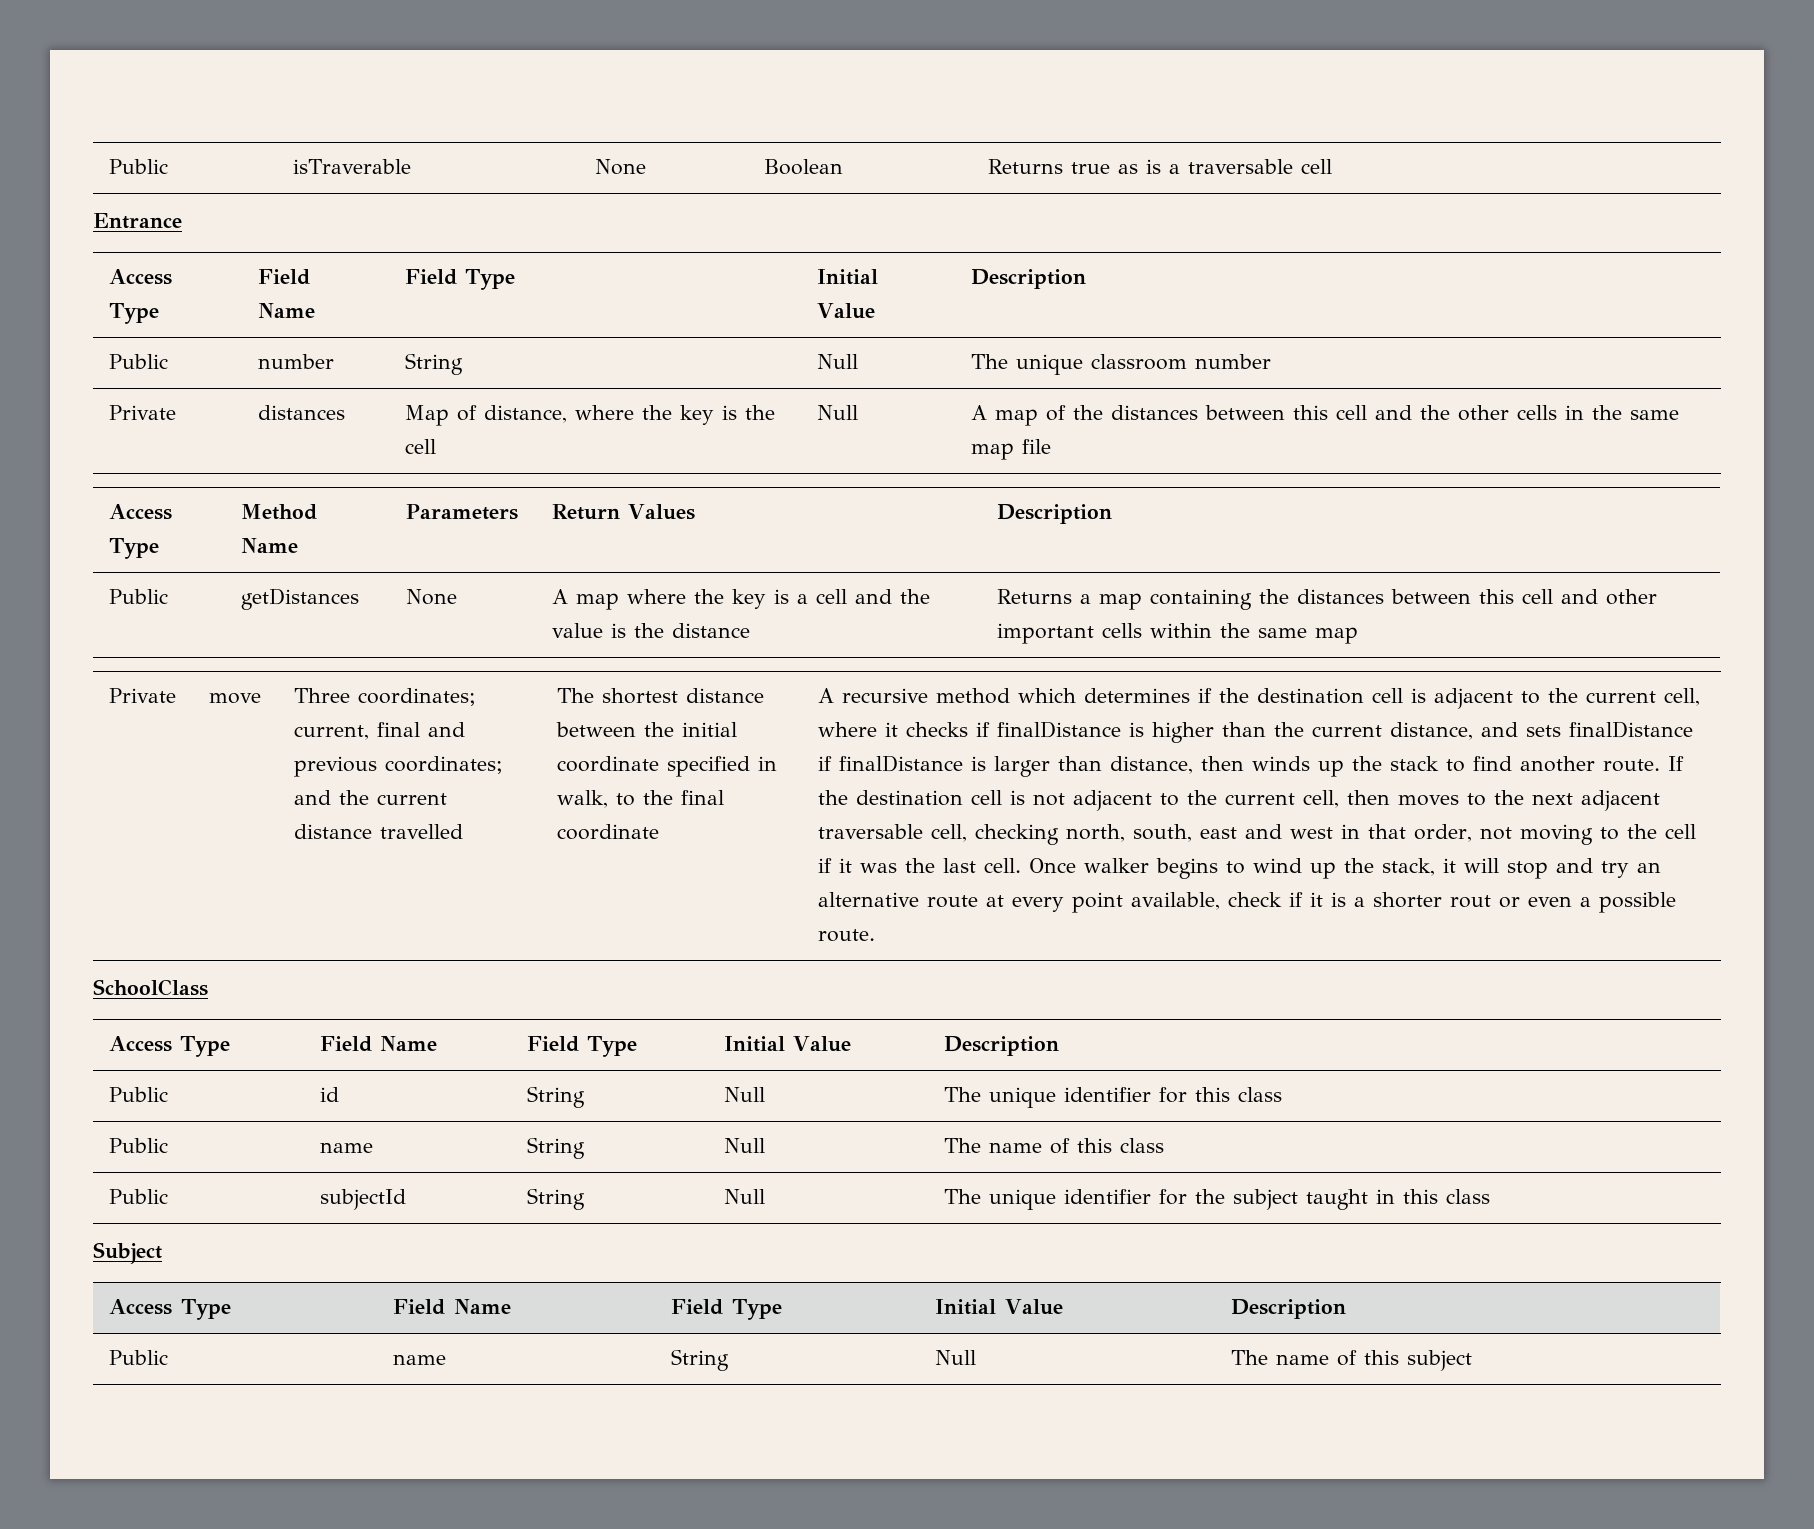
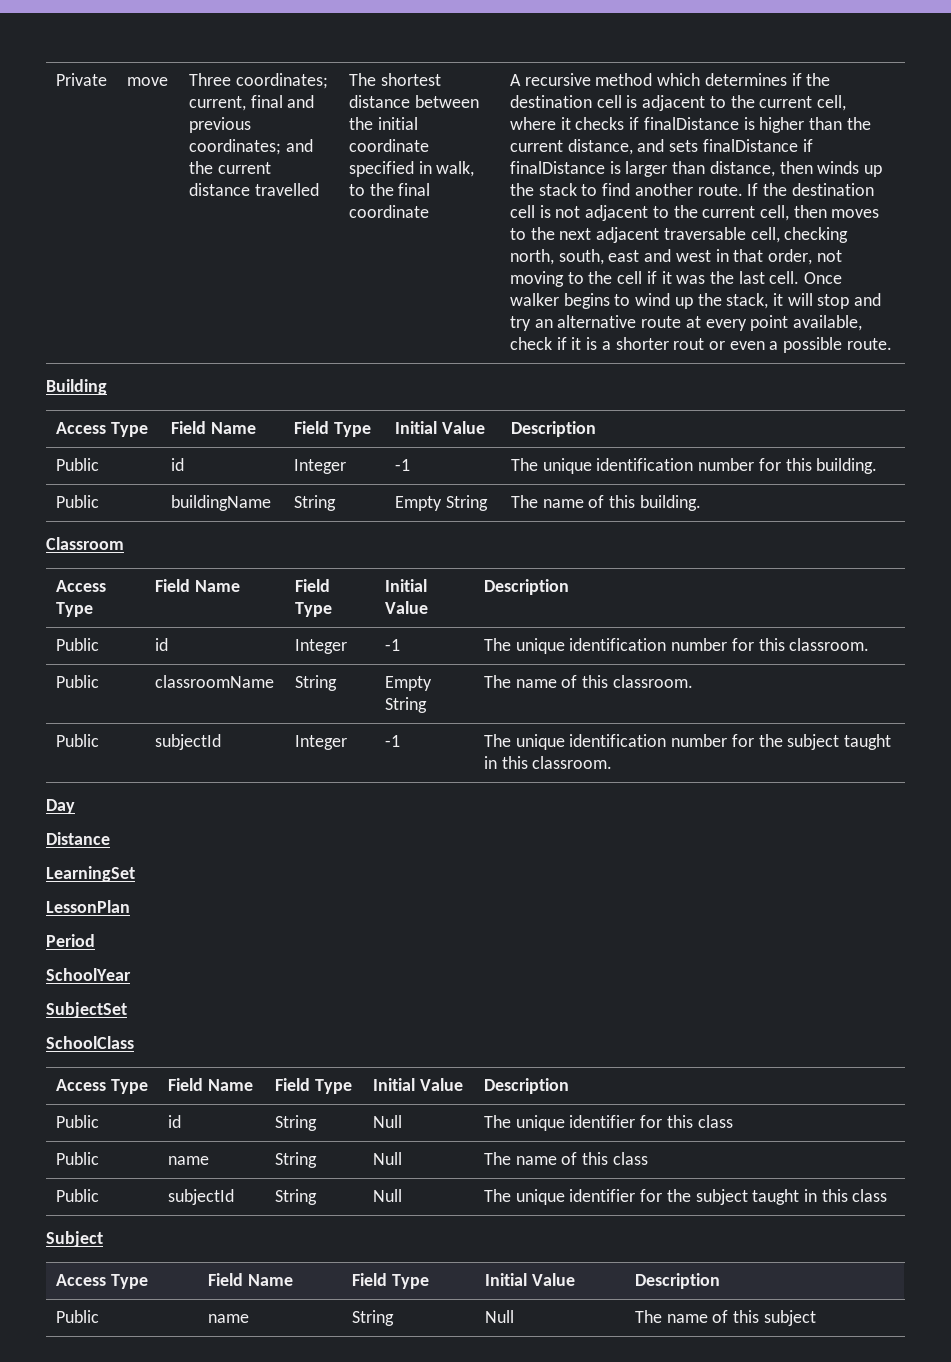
[109,159,169,174] [293,159,412,174] [595,159,647,175] [764,159,844,175] [988,159,1333,174] [93,213,182,229] [109,269,173,285] [109,303,160,324] [258,269,311,285] [258,303,316,318] [405,269,516,290] [817,269,879,285] [817,303,876,319] [971,269,1087,289] [109,354,169,369] [258,354,335,369] [405,353,464,375] [817,354,859,369] [971,354,1272,375] [109,405,177,420] [258,405,346,420] [405,405,776,426] [405,439,437,454] [817,405,859,420] [971,405,1680,426] [971,439,1052,460] [109,504,173,520] [109,538,160,559] [241,504,318,520] [241,538,299,553] [406,504,519,520] [552,504,696,520] [997,504,1113,524] [109,589,169,604] [241,588,360,610] [406,589,458,605] [552,589,931,610] [552,623,751,638] [997,589,1658,610] [997,623,1359,644] Public | isTraverable | None | Boolean | Returns true as is a traversable cell // Entrance // Access Type | Field Name | Field Type | Initial Value | Description // Public | number | String | Null | The unique classroom number // Private | distances | Map of distance, where the key is the cell | Null | A map of the distances between this cell and the other cells in the same map file // Access Type | Method Name | Parameters | Return Values | Description // Public | getDistances | None | A map where the key is a cell and the value is the distance | Returns a map containing the distances between this cell and other important cells within the same map // -> (55, 79) none
(876, 935) none -> [46,379,107,395] [55,422,148,437] [170,421,256,434] [293,421,371,437] [394,421,485,434] [510,421,596,437] [55,458,99,471] [170,458,184,471] [293,459,346,474] [394,459,410,471] [510,458,878,474] [55,495,99,508] [170,495,271,511] [293,495,336,511] [394,495,488,511] [510,495,701,511] [46,537,124,550] [55,580,106,592] [55,602,93,617] [154,579,240,592] [294,579,330,592] [294,602,332,617] [384,579,427,592] [384,601,428,614] [483,579,569,595] [55,638,99,651] [154,638,168,651] [294,639,347,654] [384,639,400,651] [483,638,870,654] [55,675,99,688] [154,675,274,688] [294,675,337,691] [384,676,432,691] [384,697,427,713] [483,675,693,688] [55,734,99,747] [154,734,221,750] [294,735,347,750] [384,735,400,747] [483,734,892,750] [483,756,613,769] [46,799,75,814] [46,832,110,845] [46,866,135,882] [46,900,130,913] [46,934,95,947] [46,968,131,981] [46,1002,127,1018] // Building // Access Type | Field Name | Field Type | Initial Value | Description // Public | id | Integer | -1 | The unique identification number for this building. // Public | buildingName | String | Empty String | The name of this building. // Classroom // Access Type | Field Name | Field Type | Initial Value | Description // Public | id | Integer | -1 | The unique identification number for this classroom. // Public | classroomName | String | Empty String | The name of this classroom. // Public | subjectId | Integer | -1 | The unique identification number for the subject taught in this classroom. // Day // Distance // LearningSet // LessonPlan // Period // SchoolYear // SubjectSet

